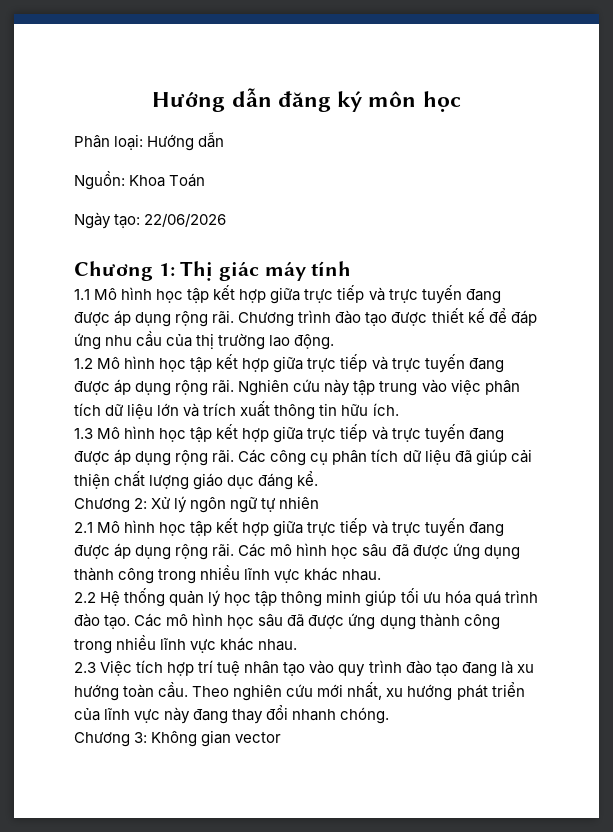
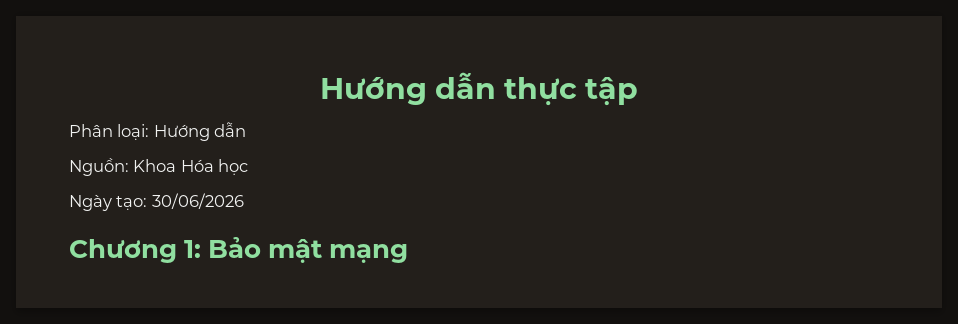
[152,88,461,112] Hướng dẫn đăng ký môn học -> [319,72,639,106] Hướng dẫn thực tập
[169,173,206,187] Toán -> [180,159,249,175] Hóa học
[144,213,227,227] 22/06/2026 -> [151,193,244,209] 30/06/2026
[180,261,352,281] [74,285,501,304] [74,308,537,327] [74,331,335,350] [74,354,504,373] [74,379,520,396] [74,401,399,420] [74,424,504,443] [74,449,532,466] [74,471,319,490] [74,496,320,513] [74,518,504,537] [74,543,520,560] [74,565,382,584] [74,588,538,607] [74,613,500,630] [74,635,298,654] [74,660,534,677] [74,682,525,701] [74,705,390,724] [74,730,282,747] Thị giác máy tính // 1.1 Mô hình học tập kết hợp giữa trực tiếp và trực tuyến đang được áp dụng rộng rãi. Chương trình đào tạo được thiết kế để đáp ứng nhu cầu của thị trường lao động. // 1.2 Mô hình học tập kết hợp giữa trực tiếp và trực tuyến đang được áp dụng rộng rãi. Nghiên cứu này tập trung vào việc phân tích dữ liệu lớn và trích xuất thông tin hữu ích. // 1.3 Mô hình học tập kết hợp giữa trực tiếp và trực tuyến đang được áp dụng rộng rãi. Các công cụ phân tích dữ liệu đã giúp cải thiện chất lượng giáo dục đáng kể. // Chương 2: Xử lý ngôn ngữ tự nhiên // 2.1 Mô hình học tập kết hợp giữa trực tiếp và trực tuyến đang được áp dụng rộng rãi. Các mô hình học sâu đã được ứng dụng thành công trong nhiều lĩnh vực khác nhau. // 2.2 Hệ thống quản lý học tập thông minh giúp tối ưu hóa quá trình đào tạo. Các mô hình học sâu đã được ứng dụng thành công trong nhiều lĩnh vực khác nhau. // 2.3 Việc tích hợp trí tuệ nhân tạo vào quy trình đào tạo đang là xu hướng toàn cầu. Theo nghiên cứu mới nhất, xu hướng phát triển của lĩnh vực này đang thay đổi nhanh chóng. // Chương 3: Không gian vector -> [208,236,409,263] Bảo mật mạng

